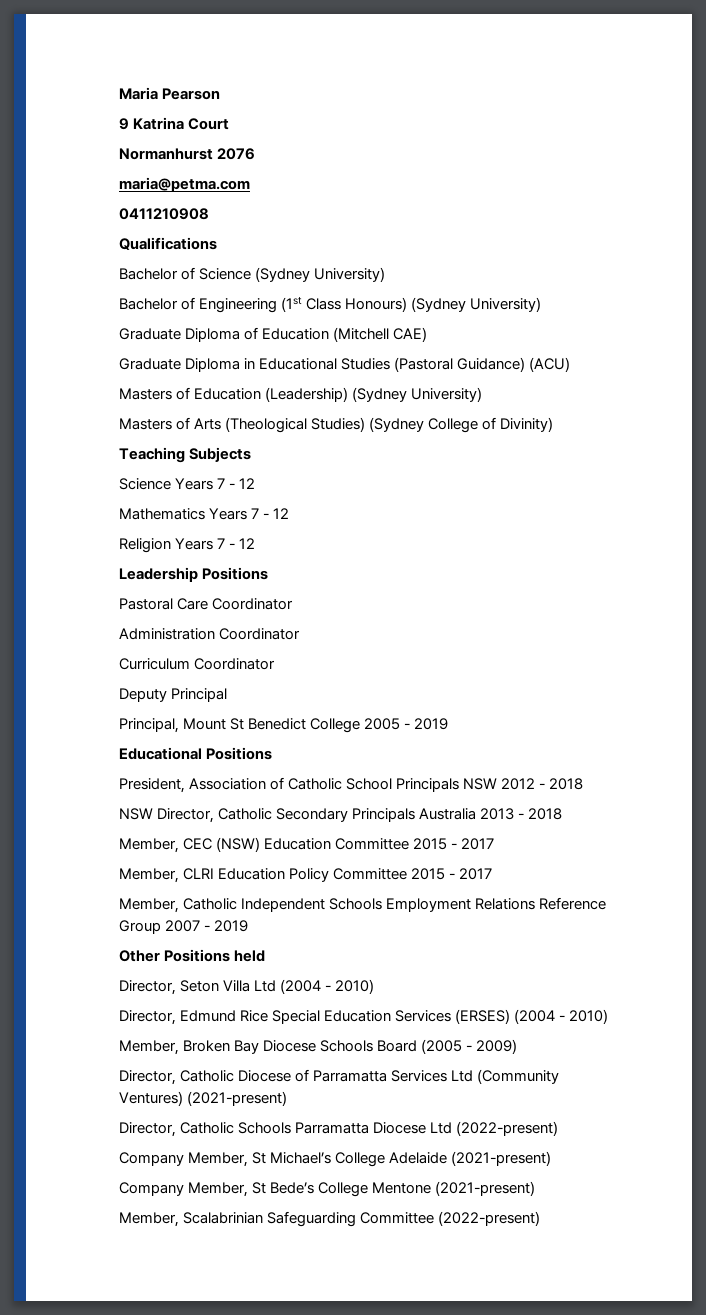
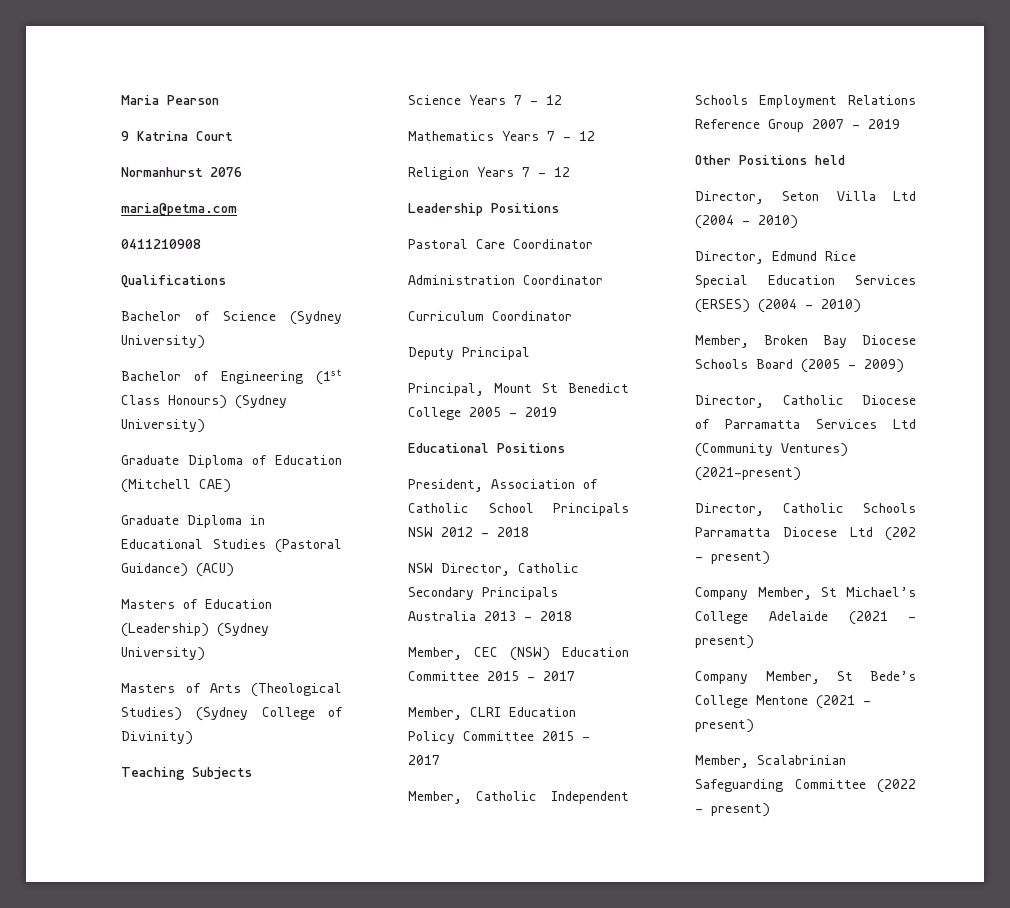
[456,1121,559,1136] (2022-present) -> [885,527,916,541] [695,551,771,565] (202 - present)
[451,1151,552,1166] (2021-present) -> [848,611,916,625] [695,635,755,649] (2021 - present)
[435,1181,536,1196] (2021-present) -> [816,695,872,709] [695,719,755,733] (2021 - present)
[438,1211,541,1226] (2022-present) -> [877,779,916,793] [695,803,771,817] (2022 - present)

